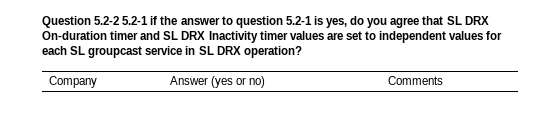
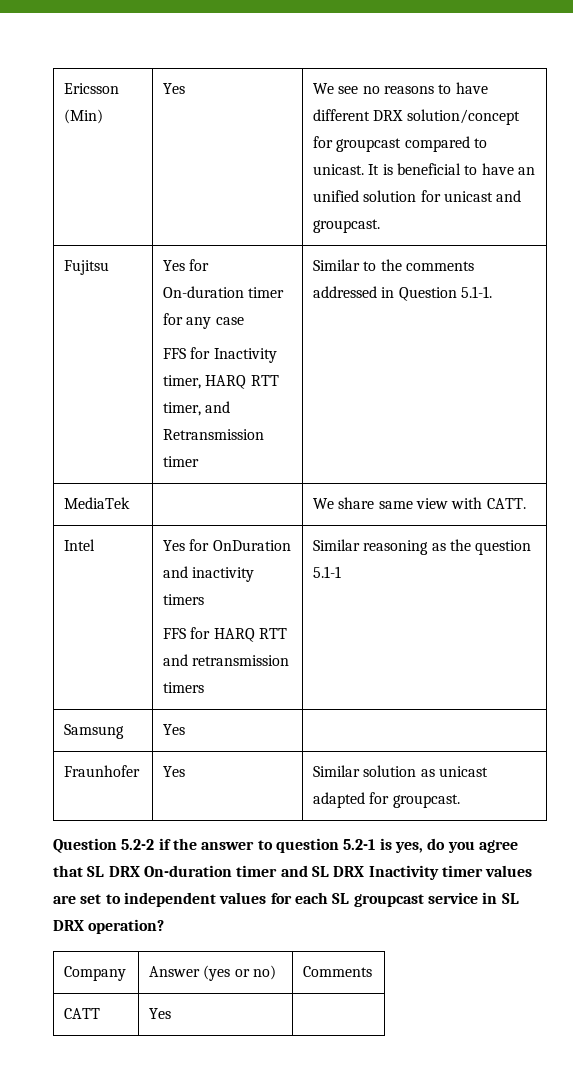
(42, 22) none -> [64,83,120,94] [64,109,104,124] [163,83,186,94] [313,82,488,94] [313,109,520,125] [313,136,488,152] [313,163,536,175] [313,190,522,202] [313,219,381,233] [64,260,110,275] [163,259,210,271] [163,286,285,298] [163,313,244,329] [163,347,277,363] [163,375,279,389] [163,401,231,416] [163,429,265,440] [163,456,200,467] [313,259,475,271] [313,286,493,301] [64,497,131,509] [313,497,526,509] [64,539,96,551] [163,539,291,551] [163,566,255,582] [163,594,205,605] [163,627,288,642] [163,654,290,666] [163,682,205,693] [313,539,532,555] [313,566,342,578] [64,724,125,739] [163,724,186,735] [64,765,141,777] [163,766,186,777] [313,765,489,777] [313,792,460,808] Ericsson (Min) | Yes | We see no reasons to have different DRX solution/concept for groupcast compared to unicast. It is beneficial to have an unified solution for unicast and groupcast. // Fujitsu | Yes for On-duration timer for any case // FFS for Inactivity timer, HARQ RTT timer, and Retransmission timer | Similar to the comments addressed in Question 5.1-1. // MediaTek | | We share same view with CATT. // Intel | Yes for OnDuration and inactivity timers // FFS for HARQ RTT and retransmission timers | Similar reasoning as the question 5.1-1 // Samsung | Yes | // Fraunhofer | Yes | Similar solution as unicast adapted for groupcast. //
[122,16,149,25] 5.2-1 -> (155, 844) none
(443, 80) none -> [64,1008,101,1019] [149,1008,172,1019] // CATT | Yes |

